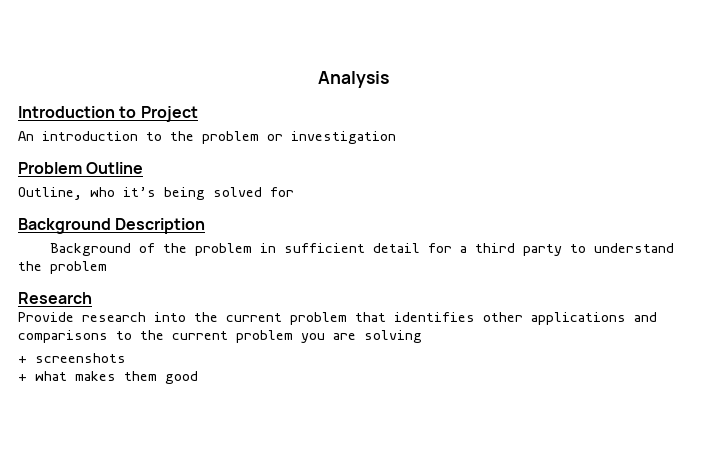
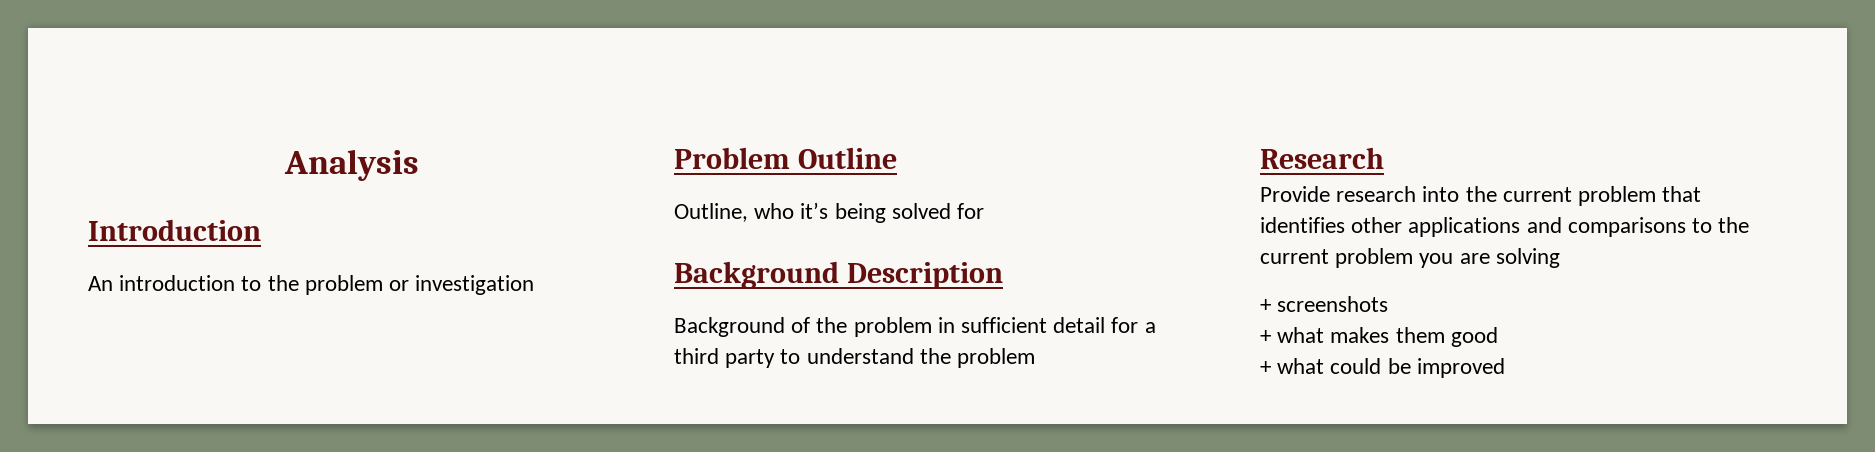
[119,106,198,122] to Project -> (261, 230) none
(198, 377) none -> [1260,358,1505,378] // + what could be improved

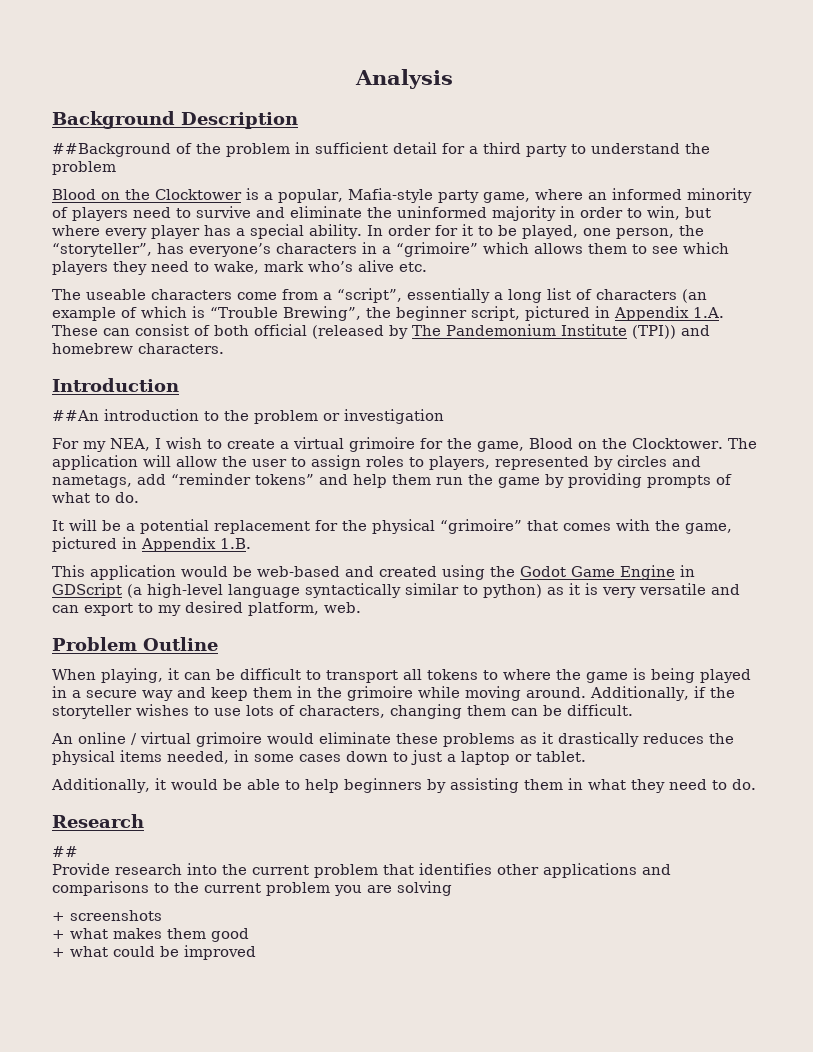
[88,219,261,241] [88,275,535,295] [674,147,897,169] [674,202,985,223] // Introduction // An introduction to the problem or investigation // Problem Outline // Outline, who it’s being solved for -> (453, 79) none
[674,317,785,337] Background -> [52,143,171,157] ##Background
(1036, 358) none -> [52,188,752,203] [52,206,711,221] [52,224,704,239] [52,242,729,257] [52,260,427,275] [52,288,707,303] [52,306,724,321] [52,324,710,339] [52,343,224,354] [52,378,179,392] [52,409,444,424] [52,437,757,452] [52,455,701,470] [52,473,732,488] [52,492,139,503] [52,519,732,534] [52,537,251,552] [52,565,695,580] [52,583,740,598] [52,601,361,616] [52,637,218,651] [52,668,751,683] [52,686,735,701] [52,704,633,719] [51,732,734,747] [52,750,586,765] [51,778,756,793] // Blood on the Clocktower is a popular, Mafia-style party game, where an informed minority of players need to survive and eliminate the uninformed majority in order to win, but where every player has a special ability. In order for it to be played, one person, the “storyteller”, has everyone’s characters in a “grimoire” which allows them to see which players they need to wake, mark who’s alive etc. // The useable characters come from a “script”, essentially a long list of characters (an example of which is “Trouble Brewing”, the beginner script, pictured in Appendix 1.A. These can consist of both official (released by The Pandemonium Institute (TPI)) and homebrew characters. // Introduction // ##An introduction to the problem or investigation // For my NEA, I wish to create a virtual grimoire for the game, Blood on the Clocktower. The application will allow the user to assign roles to players, represented by circles and nametags, add “reminder tokens” and help them run the game by providing prompts of what to do. // It will be a potential replacement for the physical “grimoire” that comes with the game, pictured in Appendix 1.B. // This application would be web-based and created using the Godot Game Engine in GDScript (a high-level language syntactically similar to python) as it is very versatile and can export to my desired platform, web. // Problem Outline // When playing, it can be difficult to transport all tokens to where the game is being played in a secure way and keep them in the grimoire while moving around. Additionally, if the storyteller wishes to use lots of characters, changing them can be difficult. // An online / virtual grimoire would eliminate these problems as it drastically reduces the physical items needed, in some cases down to just a laptop or tablet. // Additionally, it would be able to help beginners by assisting them in what they need to do.
(1384, 158) none -> [52,846,78,857] // ##

